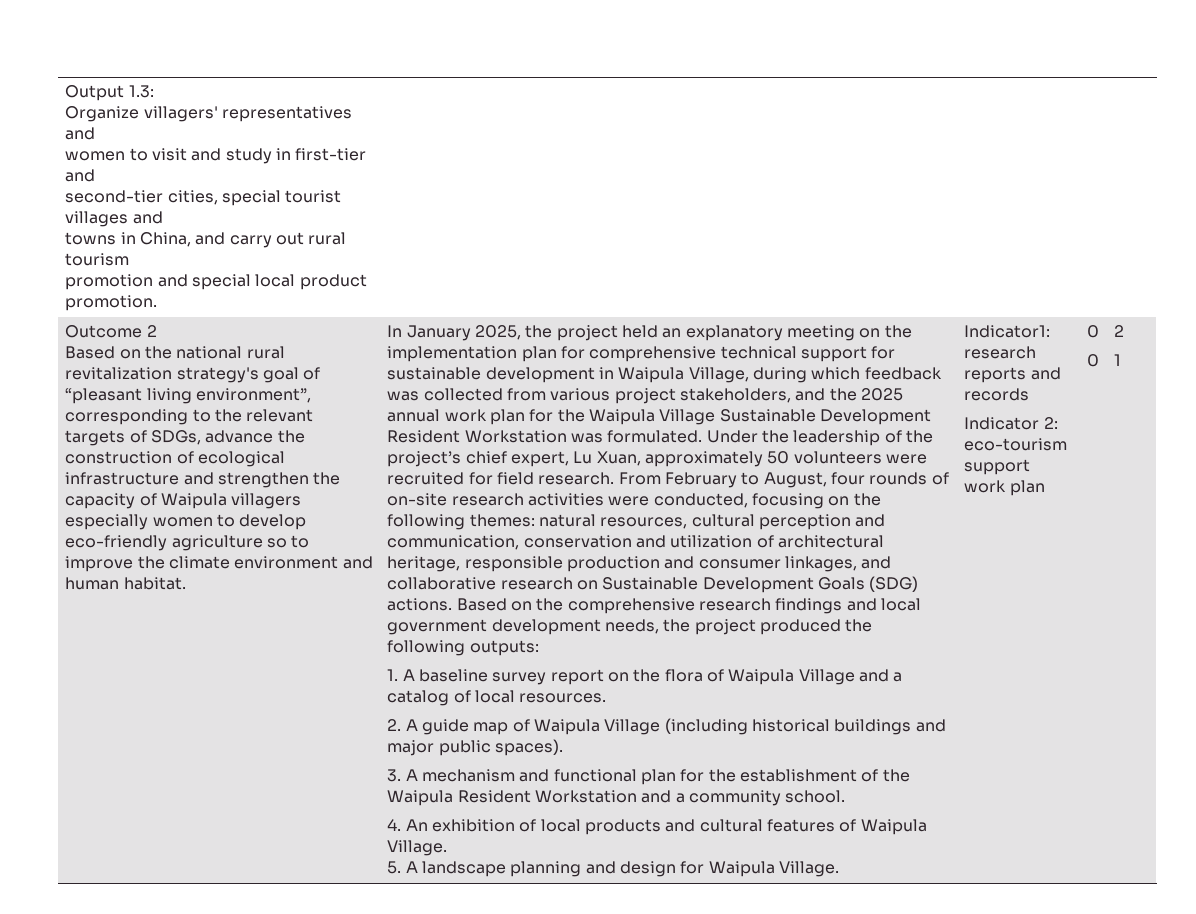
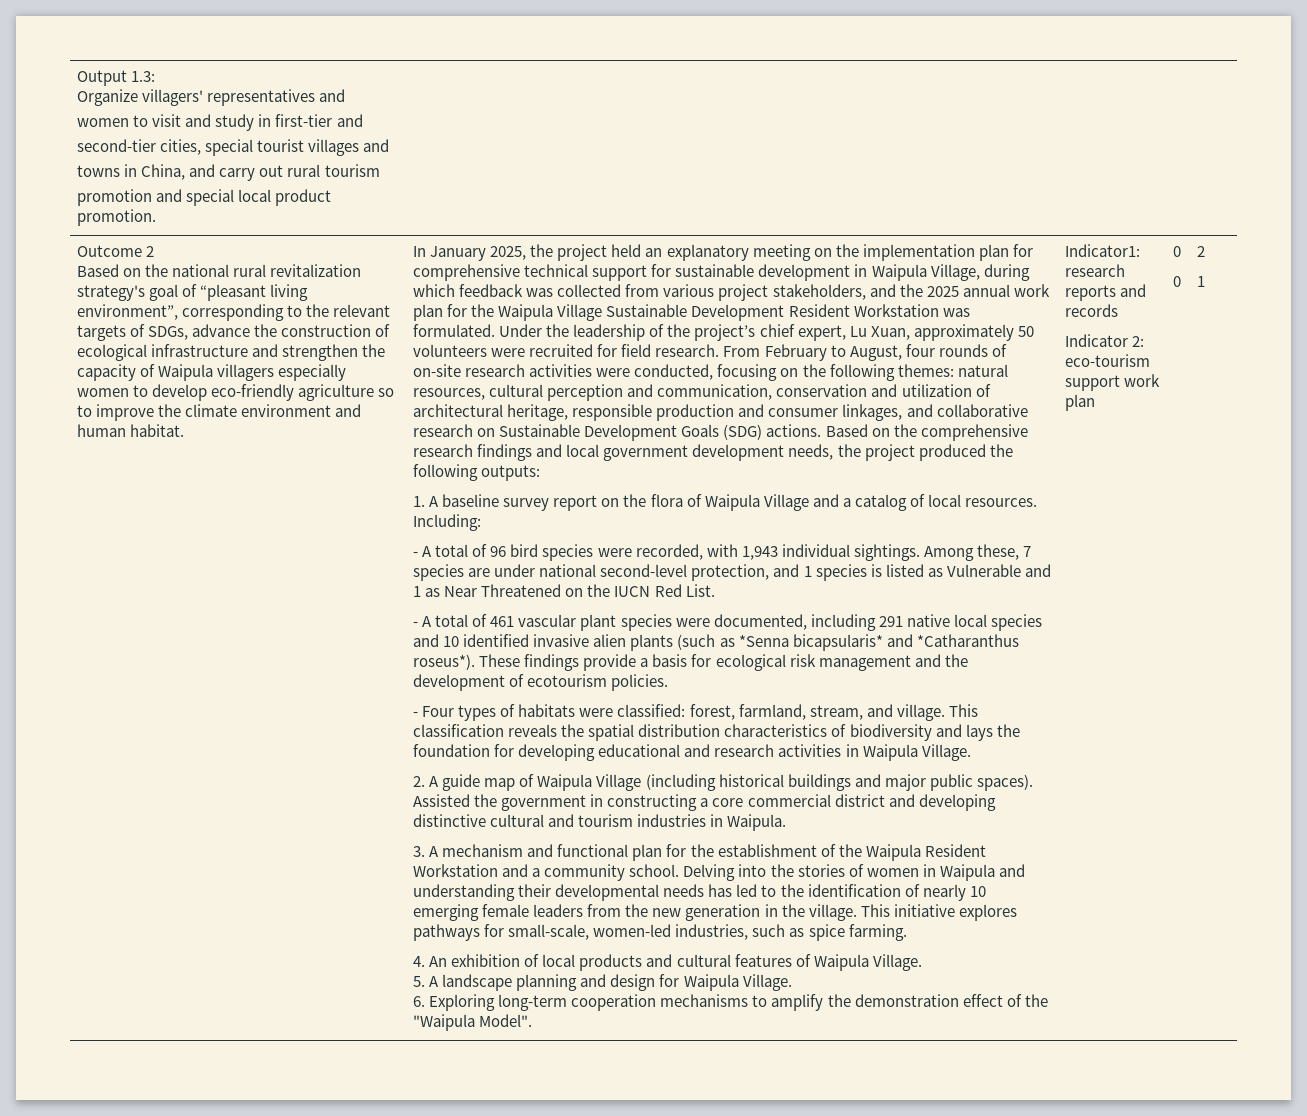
(607, 698) none -> [413,514,482,531] [413,544,1031,561] [413,564,1051,581] [413,584,715,597] [413,614,1042,631] [413,634,1019,651] [413,654,968,671] [413,674,669,691] [413,704,978,721] [413,724,1020,741] [413,744,971,761] Including: // - A total of 96 bird species were recorded, with 1,943 individual sightings. Among these, 7 species are under national second-level protection, and 1 species is listed as Vulnerable and 1 as Near Threatened on the IUCN Red List. // - A total of 461 vascular plant species were documented, including 291 native local species and 10 identified invasive alien plants (such as *Senna bicapsularis* and *Catharanthus roseus*). These findings provide a basis for ecological risk management and the development of ecotourism policies. // - Four types of habitats were classified: forest, farmland, stream, and village. This classification reveals the spatial distribution characteristics of biodiversity and lays the foundation for developing educational and research activities in Waipula Village.
(563, 747) none -> [413,794,996,811] [413,814,787,831] Assisted the government in constructing a core commercial district and developing distinctive cultural and tourism industries in Waipula.
(846, 796) none -> [683,864,1025,881] [413,884,986,901] [413,904,1017,921] [413,924,907,941] Delving into the stories of women in Waipula and understanding their developmental needs has led to the identification of nearly 10 emerging female leaders from the new generation in the village. This initiative explores pathways for small-scale, women-led industries, such as spice farming.
(839, 869) none -> [413,994,1048,1011] [413,1014,533,1031] // 6. Exploring long-term cooperation mechanisms to amplify the demonstration effect of the "Waipula Model".

